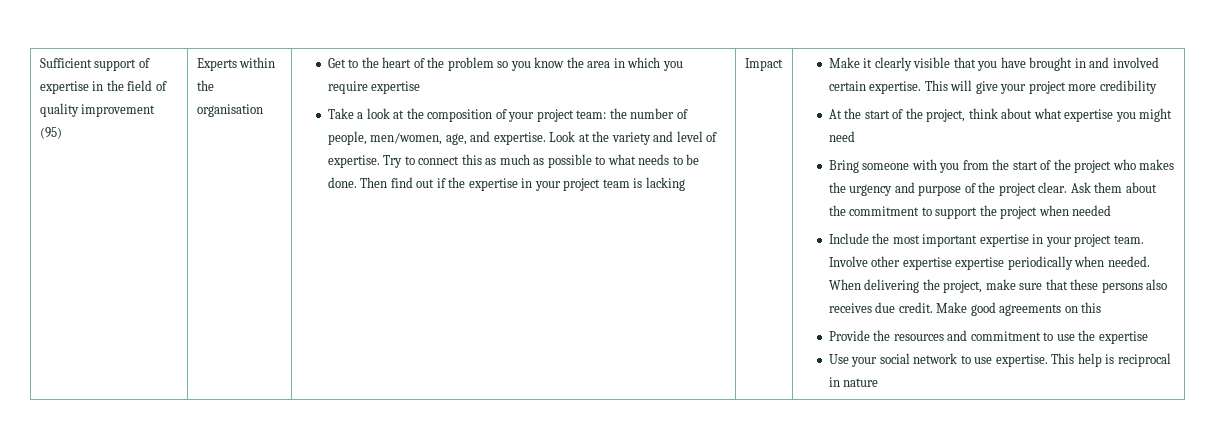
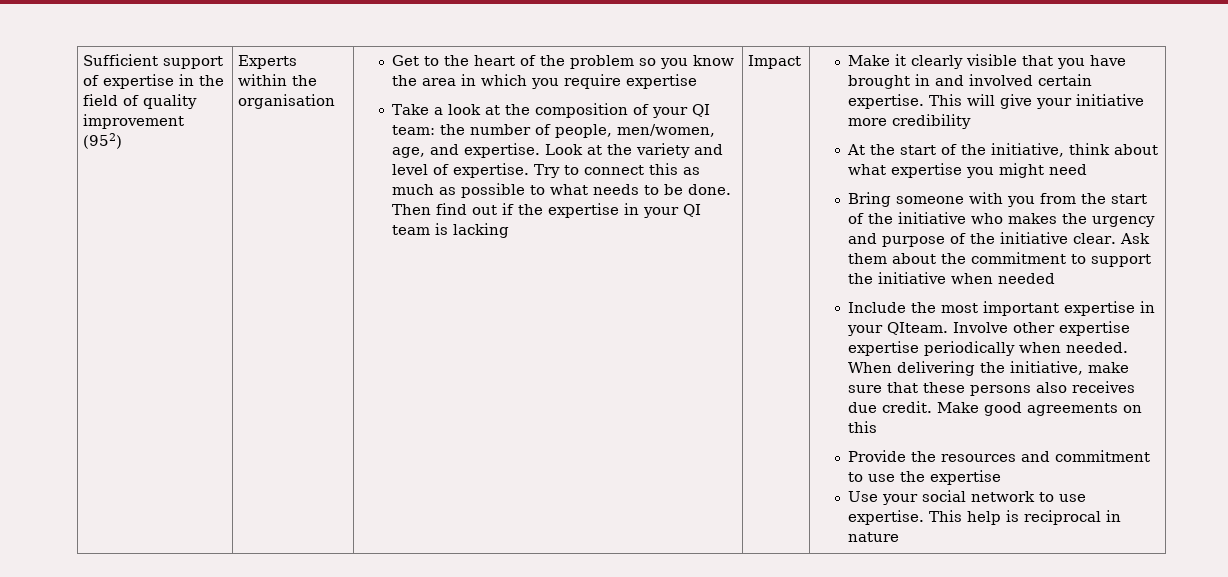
[39,127,62,139] (95) -> [83,133,123,149] (952)
[536,109,574,122] project -> [692,104,711,117] QI
[563,178,601,191] project -> [683,204,702,217] QI
[1028,81,1066,94] project -> [1076,94,1145,106] initiative
[926,109,966,122] project, -> [991,143,1065,157] initiative,
[1074,160,1112,173] project -> [898,212,967,224] initiative
[998,183,1036,196] project -> [1000,232,1069,244] initiative
[1000,206,1038,219] project -> [878,272,947,284] initiative
[1074,234,1144,247] project team. -> [887,322,949,335] QIteam.
[943,280,983,293] project, -> [1010,361,1084,375] initiative,

